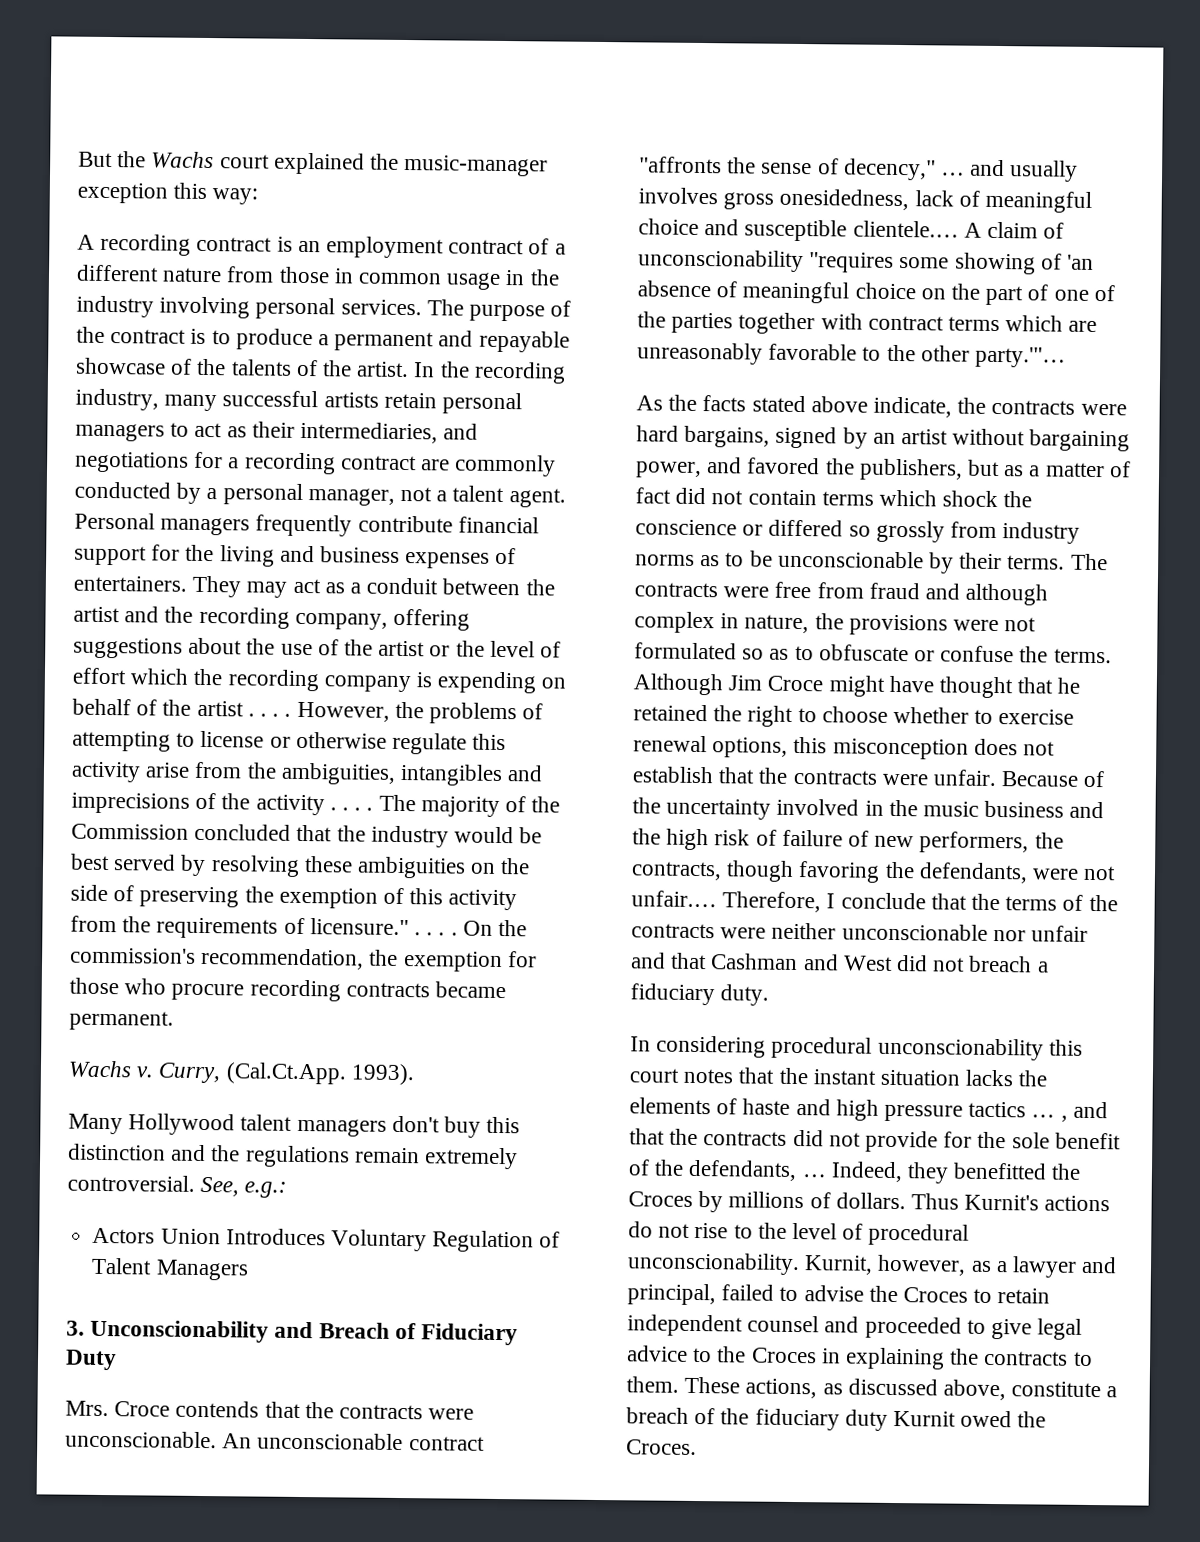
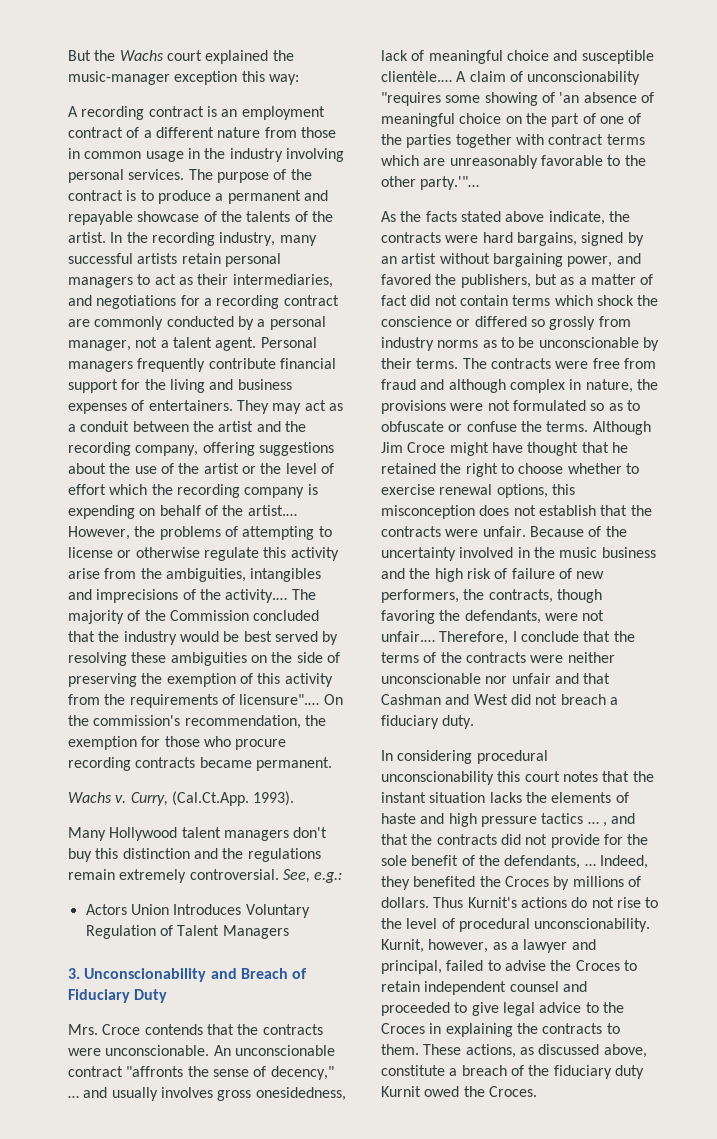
[196,700,292,717] artist . . . . -> [247,505,297,516] artist.…
[255,794,374,816] activity . . . . -> [225,589,288,603] activity.…
[309,918,458,936] licensure." . . . . -> [239,694,320,705] licensure".…
[852,220,959,238] clientele.… -> [381,71,452,82] clientèle.…
[953,1162,1048,1180] benefitted -> [413,876,476,887] benefited

